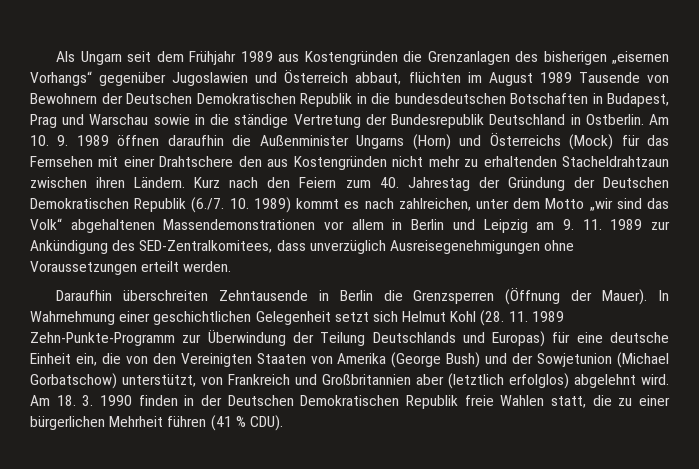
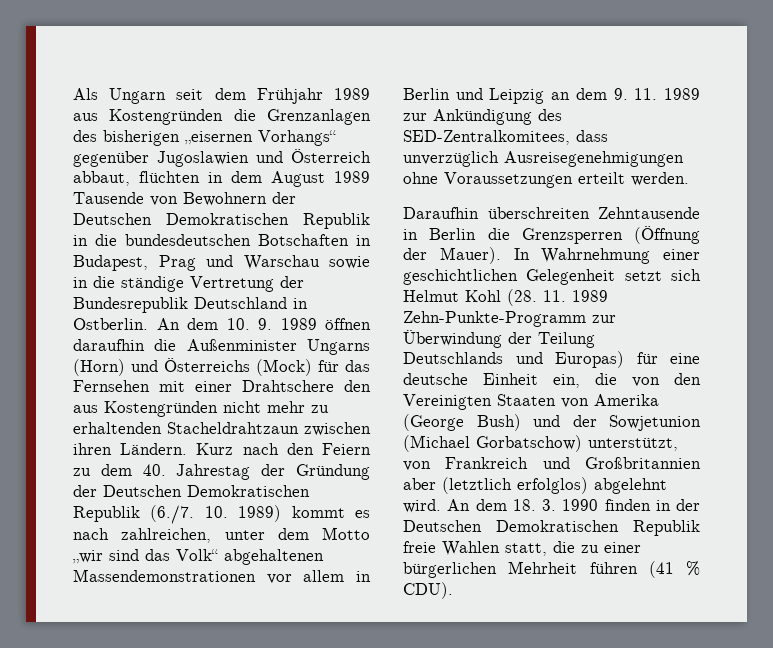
[467,72,482,83] im -> [208,171,262,183] in dem
[649,114,670,125] Am -> [156,318,218,330] An dem
[345,180,371,188] zum -> [73,464,132,476] zu dem
[536,222,555,230] am -> [551,88,607,100] an dem
[30,395,50,406] Am -> [447,499,507,511] An dem

